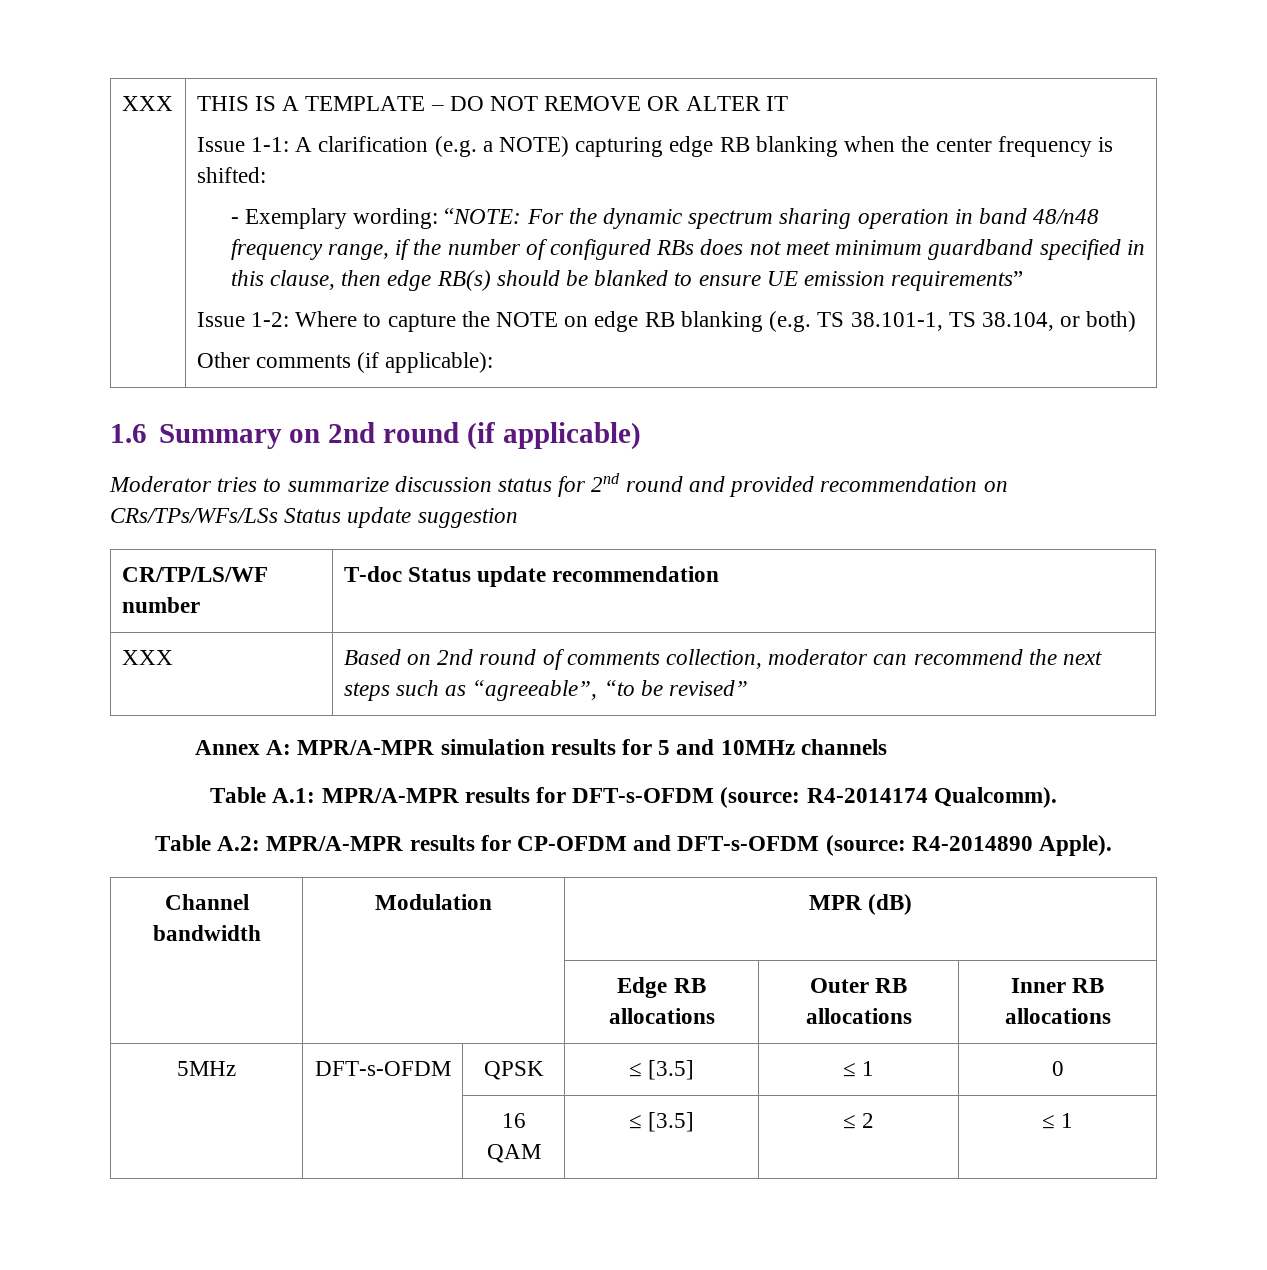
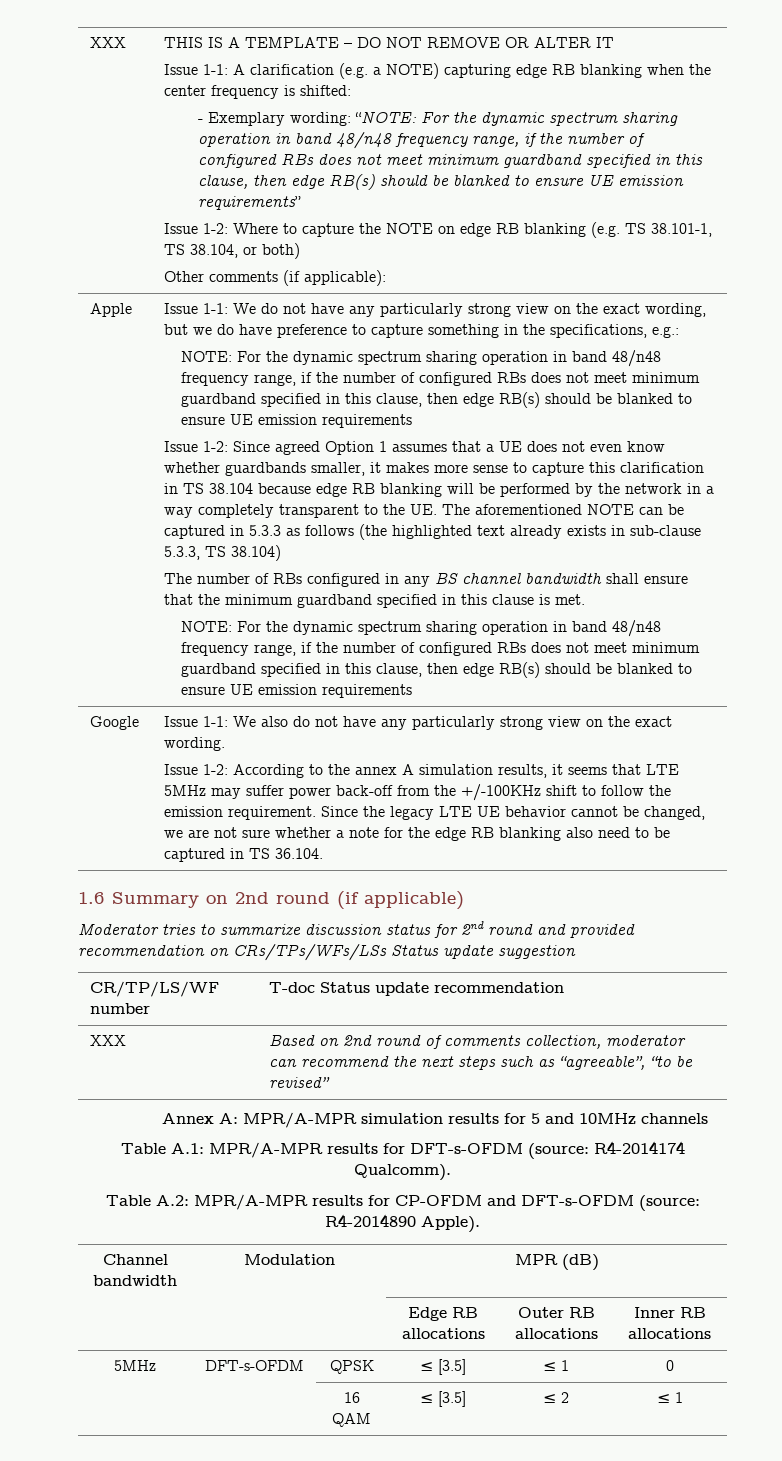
(494, 362) none -> [90,303,133,317] [164,303,707,317] [164,324,680,338] [181,350,662,367] [181,372,701,386] [181,392,693,408] [181,414,413,428] [164,441,666,455] [164,462,705,476] [164,483,715,497] [164,504,685,518] [164,524,702,540] [164,545,282,561] [164,572,689,587] [164,594,586,608] [181,620,662,637] [181,642,701,656] [181,662,693,678] [181,684,413,698] [90,716,140,730] [164,716,673,730] [164,737,226,751] [164,764,680,778] [164,784,672,801] [164,806,706,820] [164,827,671,841] [164,848,324,862] // Apple | Issue 1-1: We do not have any particularly strong view on the exact wording, but we do have preference to capture something in the specifications, e.g.: // NOTE: For the dynamic spectrum sharing operation in band 48/n48 frequency range, if the number of configured RBs does not meet minimum guardband specified in this clause, then edge RB(s) should be blanked to ensure UE emission requirements // Issue 1-2: Since agreed Option 1 assumes that a UE does not even know whether guardbands smaller, it makes more sense to capture this clarification in TS 38.104 because edge RB blanking will be performed by the network in a way completely transparent to the UE. The aforementioned NOTE can be captured in 5.3.3 as follows (the highlighted text already exists in sub-clause 5.3.3, TS 38.104) // The number of RBs configured in any BS channel bandwidth shall ensure that the minimum guardband specified in this clause is met. // NOTE: For the dynamic spectrum sharing operation in band 48/n48 frequency range, if the number of configured RBs does not meet minimum guardband specified in this clause, then edge RB(s) should be blanked to ensure UE emission requirements // Google | Issue 1-1: We also do not have any particularly strong view on the exact wording. // Issue 1-2: According to the annex A simulation results, it seems that LTE 5MHz may suffer power back-off from the +/-100KHz shift to follow the emission requirement. Since the legacy LTE UE behavior cannot be changed, we are not sure whether a note for the edge RB blanking also need to be captured in TS 36.104.

